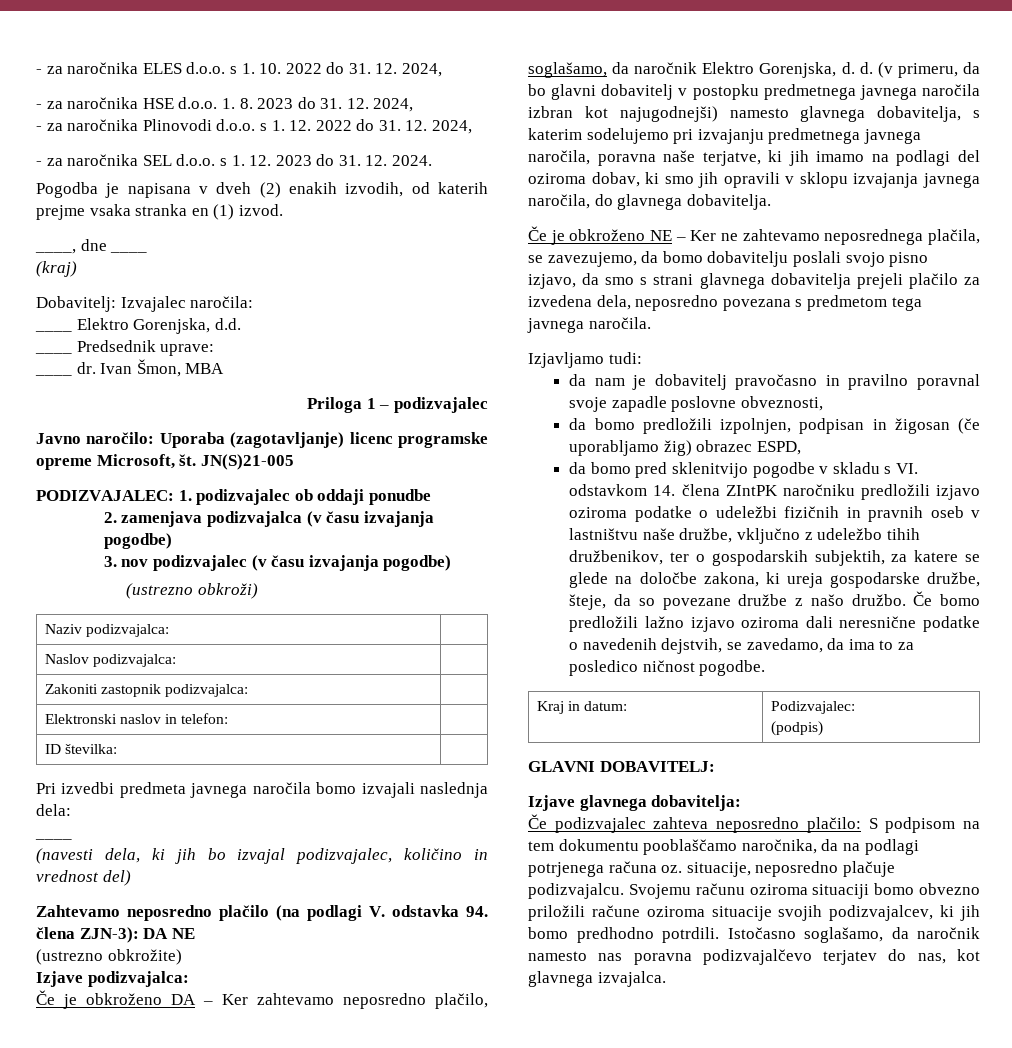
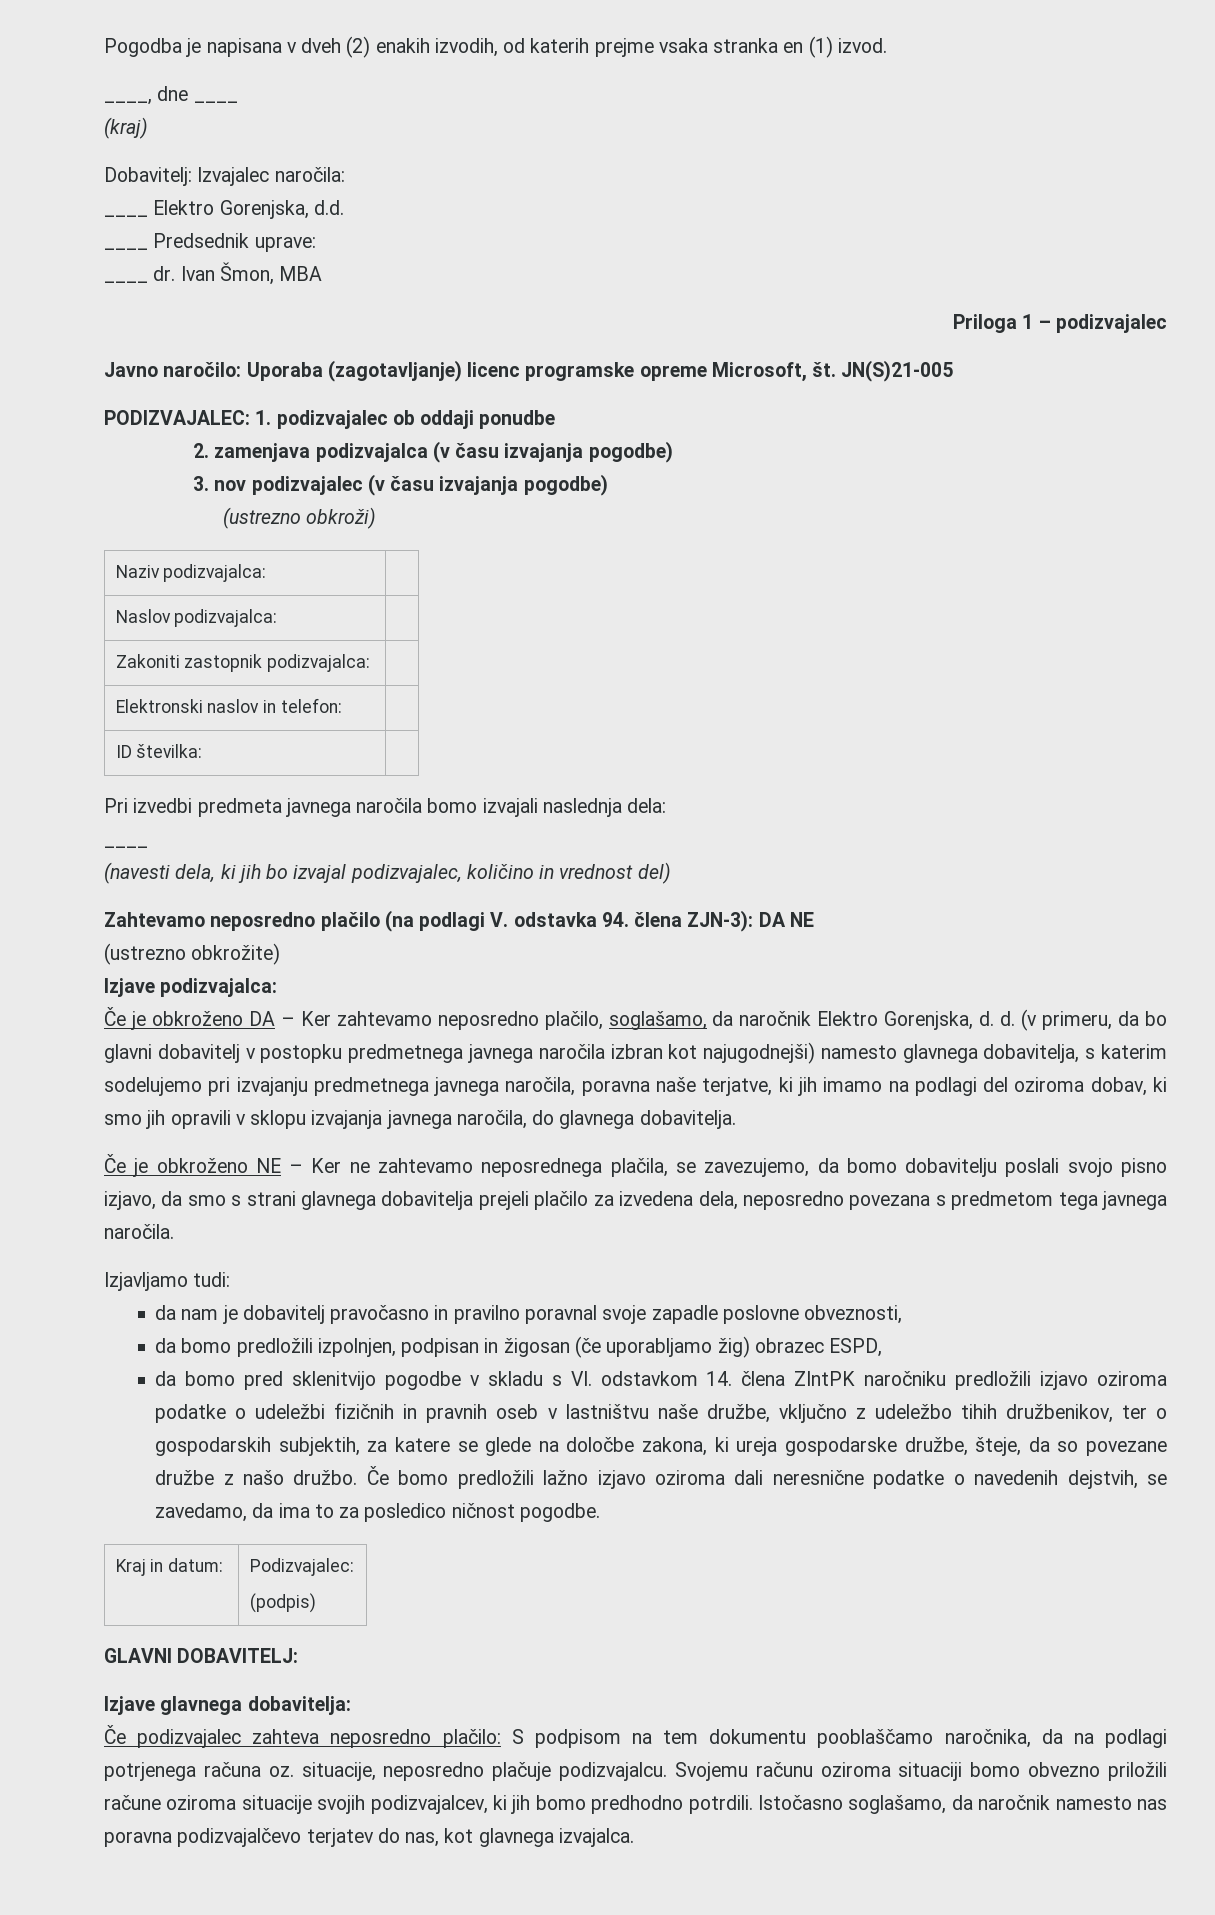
[36,62,443,77] [36,97,414,112] [36,119,473,134] [36,154,433,166] - za naročnika ELES d.o.o. s 1. 10. 2022 do 31. 12. 2024, // - za naročnika HSE d.o.o. 1. 8. 2023 do 31. 12. 2024, // - za naročnika Plinovodi d.o.o. s 1. 12. 2022 do 31. 12. 2024, // - za naročnika SEL d.o.o. s 1. 12. 2023 do 31. 12. 2024. // -> (104, 47) none

